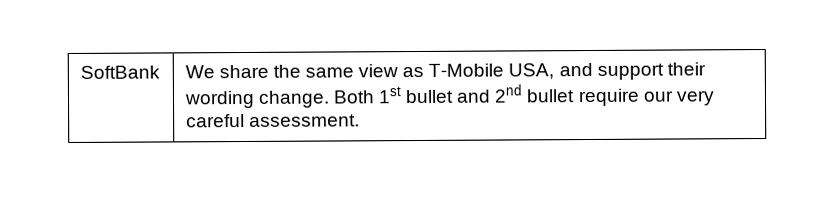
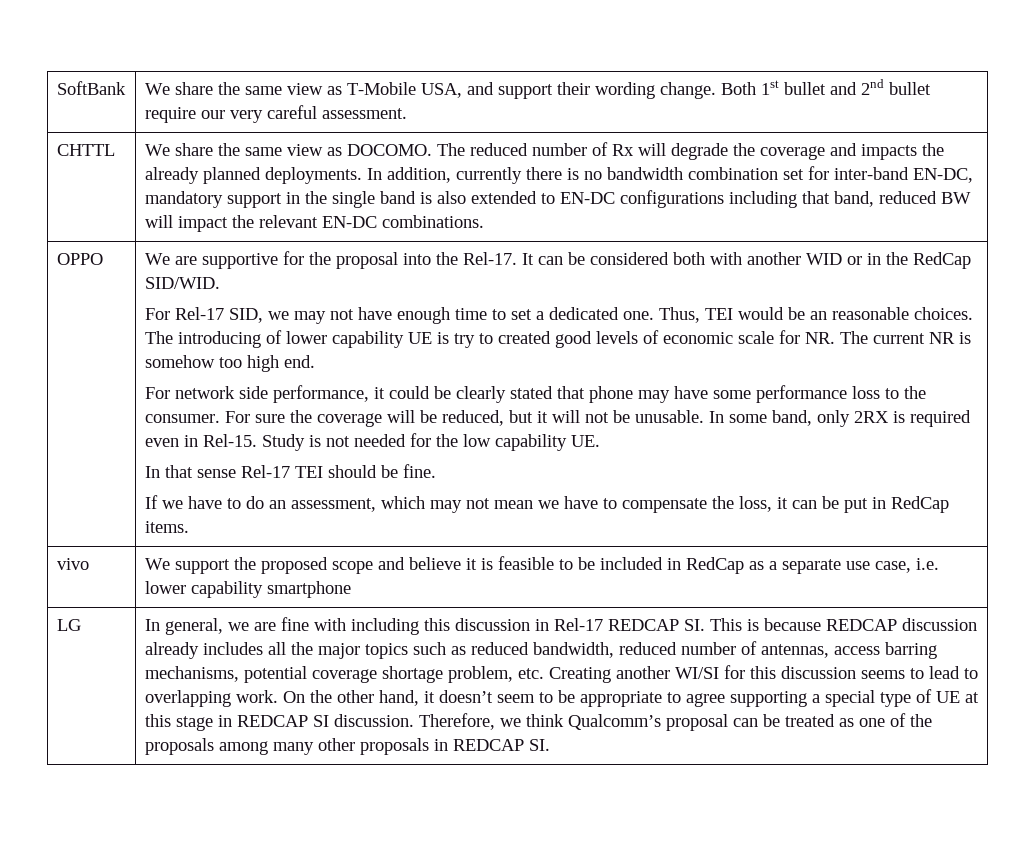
(360, 120) none -> [56,144,115,156] [144,142,944,160] [144,166,973,184] [144,190,971,208] [144,215,484,232] [56,253,103,265] [144,251,971,269] [144,277,220,289] [144,307,973,324] [144,330,971,348] [144,355,315,372] [144,385,926,403] [144,410,971,427] [144,433,600,451] [144,464,436,478] [144,495,949,513] [144,521,189,533] [56,558,89,570] [144,556,939,574] [144,581,351,598] [56,619,81,631] [144,617,977,635] [144,641,937,659] [144,665,978,683] [144,689,979,707] [144,713,932,731] [144,738,550,755] // CHTTL | We share the same view as DOCOMO. The reduced number of Rx will degrade the coverage and impacts the already planned deployments. In addition, currently there is no bandwidth combination set for inter-band EN-DC, mandatory support in the single band is also extended to EN-DC configurations including that band, reduced BW will impact the relevant EN-DC combinations. // OPPO | We are supportive for the proposal into the Rel-17. It can be considered both with another WID or in the RedCap SID/WID. // For Rel-17 SID, we may not have enough time to set a dedicated one. Thus, TEI would be an reasonable choices. The introducing of lower capability UE is try to created good levels of economic scale for NR. The current NR is somehow too high end. // For network side performance, it could be clearly stated that phone may have some performance loss to the consumer. For sure the coverage will be reduced, but it will not be unusable. In some band, only 2RX is required even in Rel-15. Study is not needed for the low capability UE. // In that sense Rel-17 TEI should be fine. // If we have to do an assessment, which may not mean we have to compensate the loss, it can be put in RedCap items. // vivo | We support the proposed scope and believe it is feasible to be included in RedCap as a separate use case, i.e. lower capability smartphone // LG | In general, we are fine with including this discussion in Rel-17 REDCAP SI. This is because REDCAP discussion already includes all the major topics such as reduced bandwidth, reduced number of antennas, access barring mechanisms, potential coverage shortage problem, etc. Creating another WI/SI for this discussion seems to lead to overlapping work. On the other hand, it doesn’t seem to be appropriate to agree supporting a special type of UE at this stage in REDCAP SI discussion. Therefore, we think Qualcomm’s proposal can be treated as one of the proposals among many other proposals in REDCAP SI.

